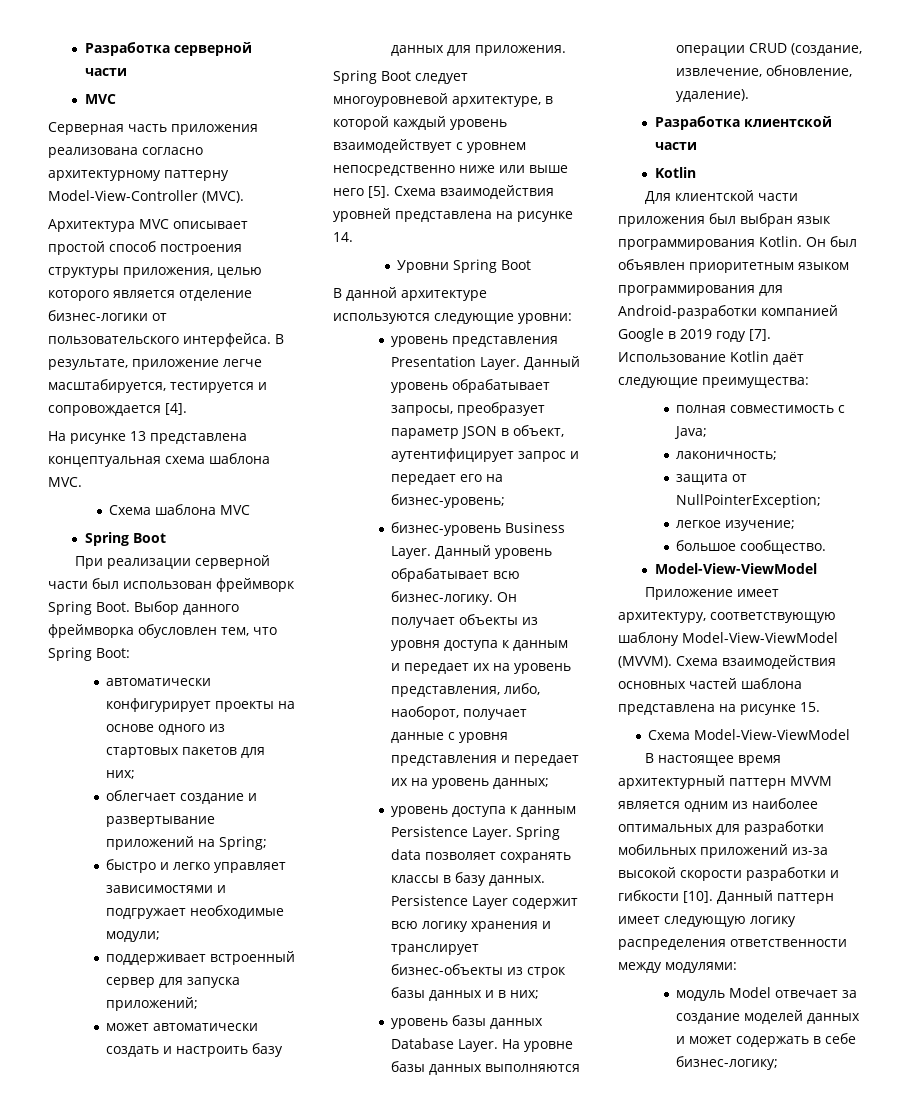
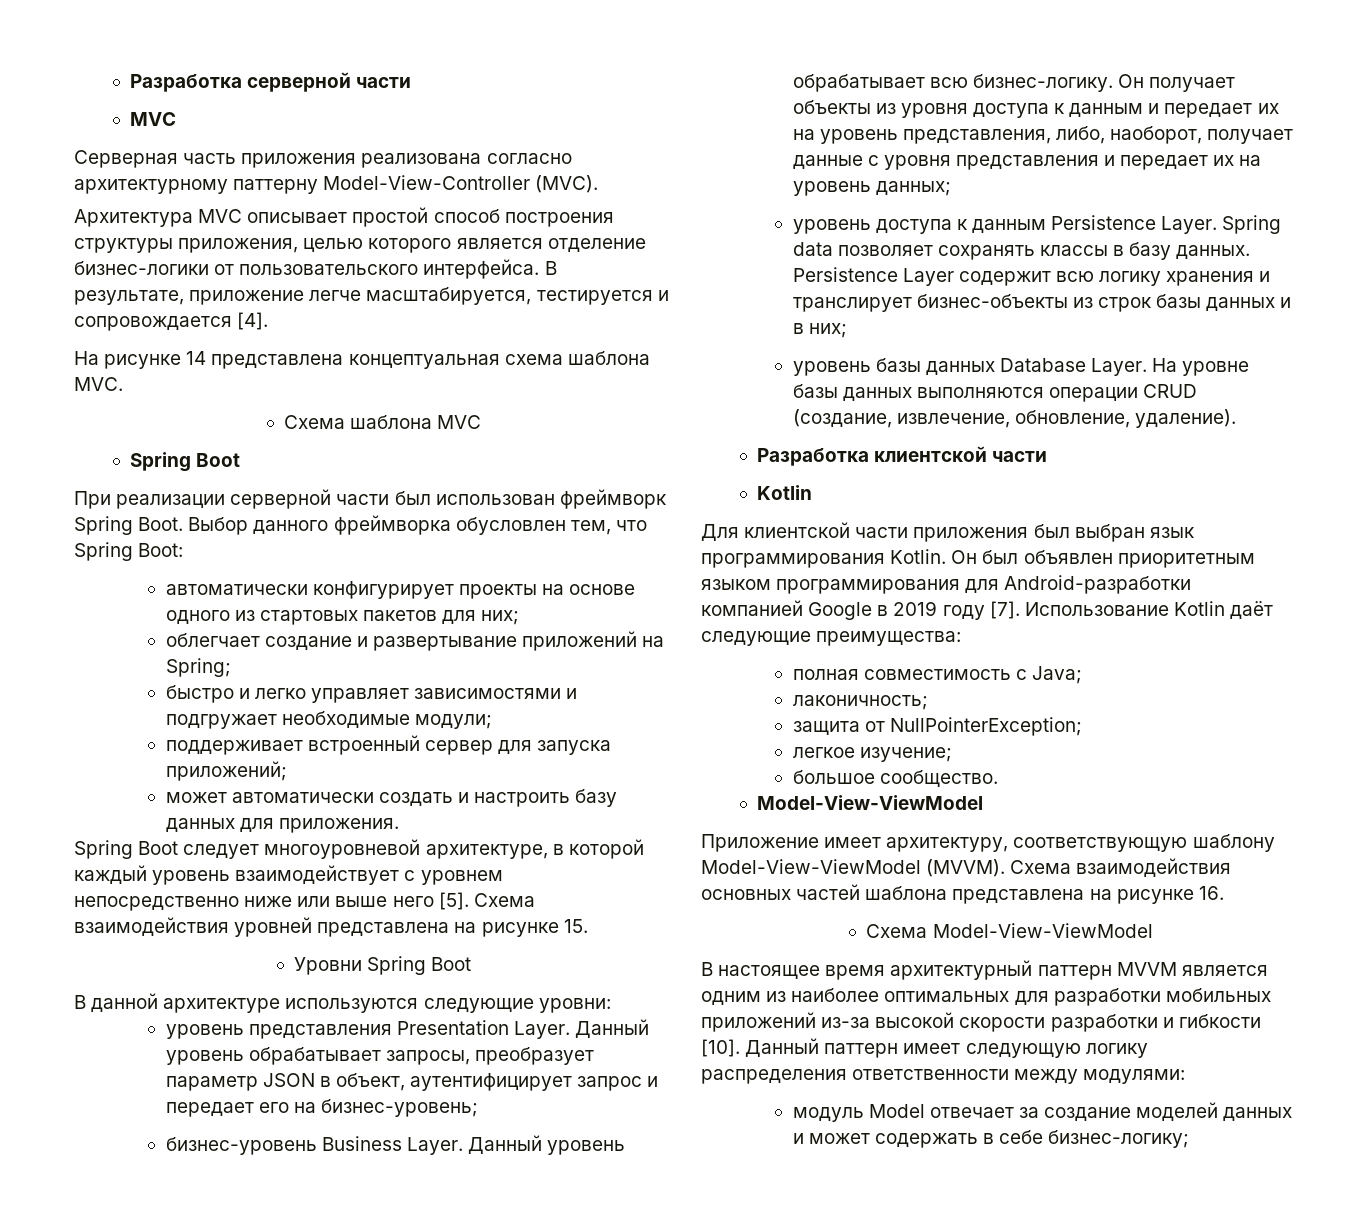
[130,431,146,441] 13 -> [186,351,207,365] 14
[333,232,353,242] 14. -> [563,919,588,933] 15.
[800,702,820,712] 15. -> [1198,886,1224,900] 16.

